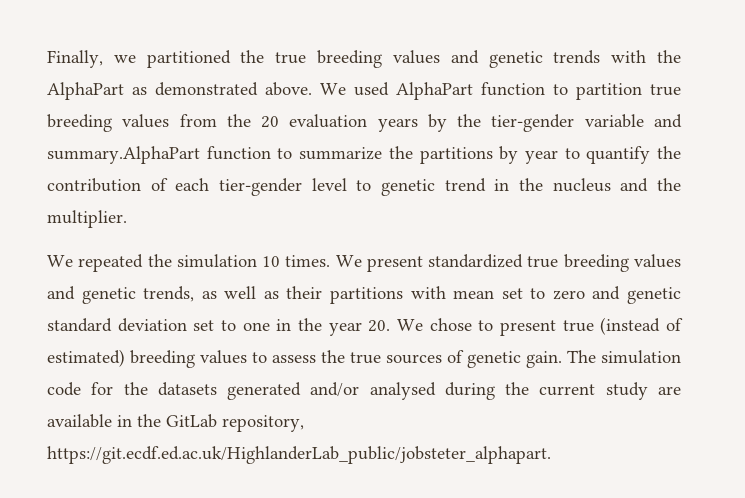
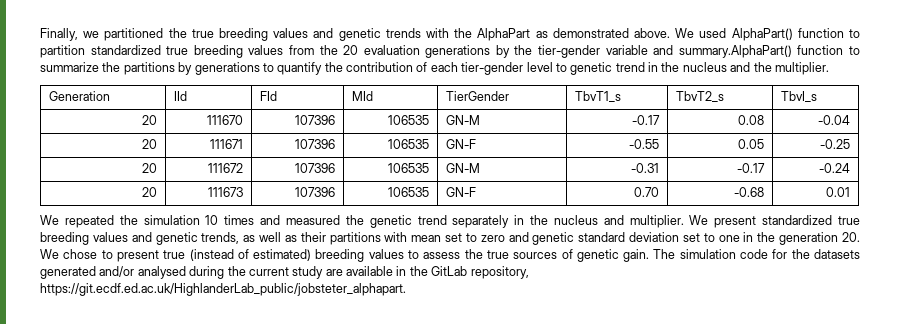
[396,82,473,100] AlphaPart -> [731,28,793,41] AlphaPart()
(642, 91) none -> [90,45,161,55] standardized
[377,118,418,132] years -> [425,45,491,58] generations
[47,146,200,164] summary.AlphaPart -> [678,45,792,58] summary.AlphaPart()
[524,150,558,164] year -> [194,62,260,75] generations
(127, 219) none -> [49,91,111,101] [174,91,188,101] [260,91,278,101] [352,91,374,101] [446,91,510,101] [575,91,622,102] [676,91,725,102] [781,91,818,102] [141,115,157,125] [206,115,243,125] [294,115,335,125] [387,115,429,125] [446,115,481,125] [631,115,660,125] [737,115,764,125] [817,115,850,125] [141,139,157,149] [209,139,243,149] [294,139,335,149] [387,139,429,149] [446,139,477,149] [628,139,659,149] [737,139,764,149] [819,139,850,149] [141,163,157,173] [207,163,243,173] [294,163,335,173] [387,163,429,173] [446,163,481,173] [630,163,659,173] [736,163,765,173] [818,163,850,173] [141,187,157,197] [207,187,243,197] [294,187,335,197] [387,187,429,197] [446,187,477,197] [633,187,659,197] [733,187,764,197] [825,187,850,197] // Generation | IId | FId | MId | TierGender | TbvT1_s | TbvT2_s | TbvI_s // 20 | 111670 | 107396 | 106535 | GN-M | -0.17 | 0.08 | -0.04 // 20 | 111671 | 107396 | 106535 | GN-F | -0.55 | 0.05 | -0.25 // 20 | 111672 | 107396 | 106535 | GN-M | -0.31 | -0.17 | -0.24 // 20 | 111673 | 107396 | 106535 | GN-F | 0.70 | -0.68 | 0.01
[285,255,331,267] times. -> [224,215,684,228] times and measured the genetic trend separately in the nucleus and multiplier.
[328,322,362,336] year -> [779,232,839,245] generation

